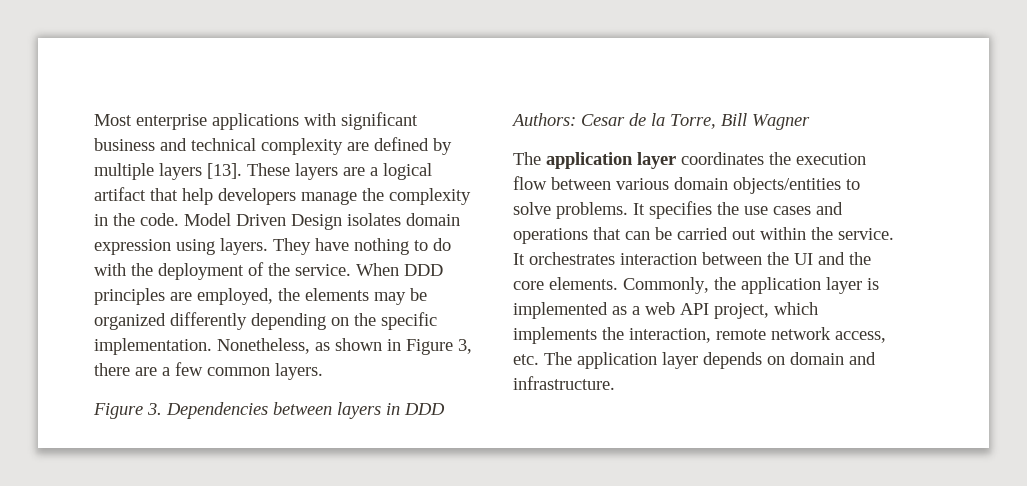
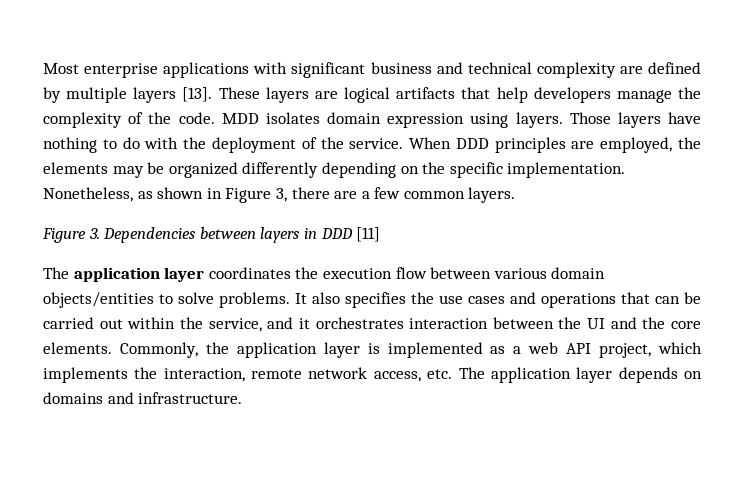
[370,163,432,180] [94,187,146,201] a logical artifact -> [344,87,456,103] logical artifacts
[94,214,108,226] in -> [128,112,144,124] of
[184,213,342,230] Model Driven Design -> [221,113,259,124] MDD
[273,238,311,255] They -> [569,112,661,128] Those layers
[511,113,810,130] Authors: Cesar de la Torre, Bill Wagner -> [356,227,381,242] [11]
(645, 209) none -> [312,292,340,304] also
[838,228,894,240] [513,253,525,265] service. It -> [208,317,310,332] service, and it
[790,352,844,365] domain -> [43,392,103,404] domains

